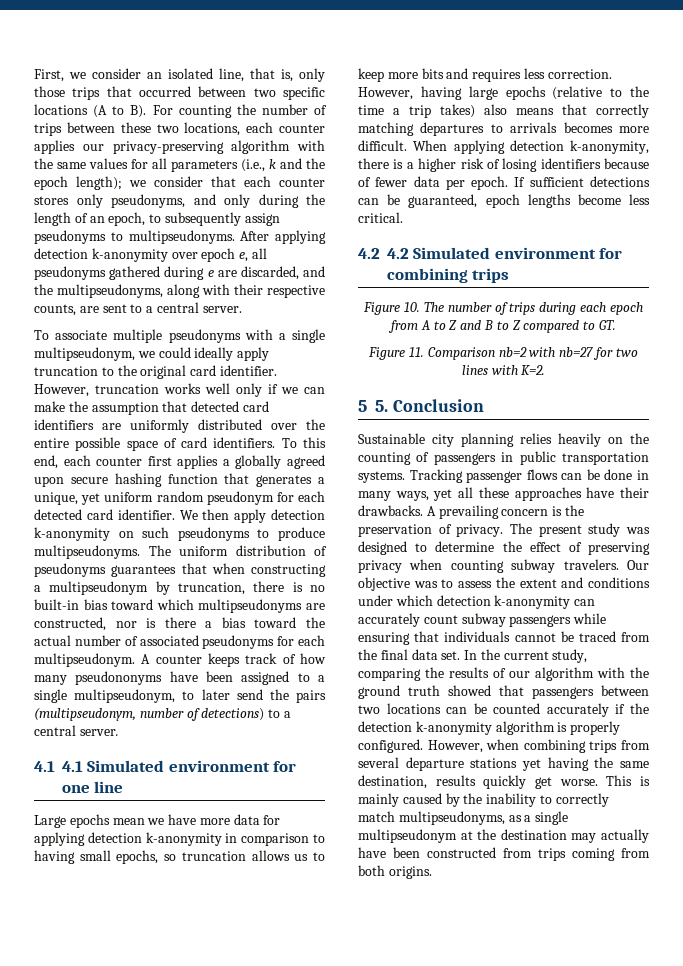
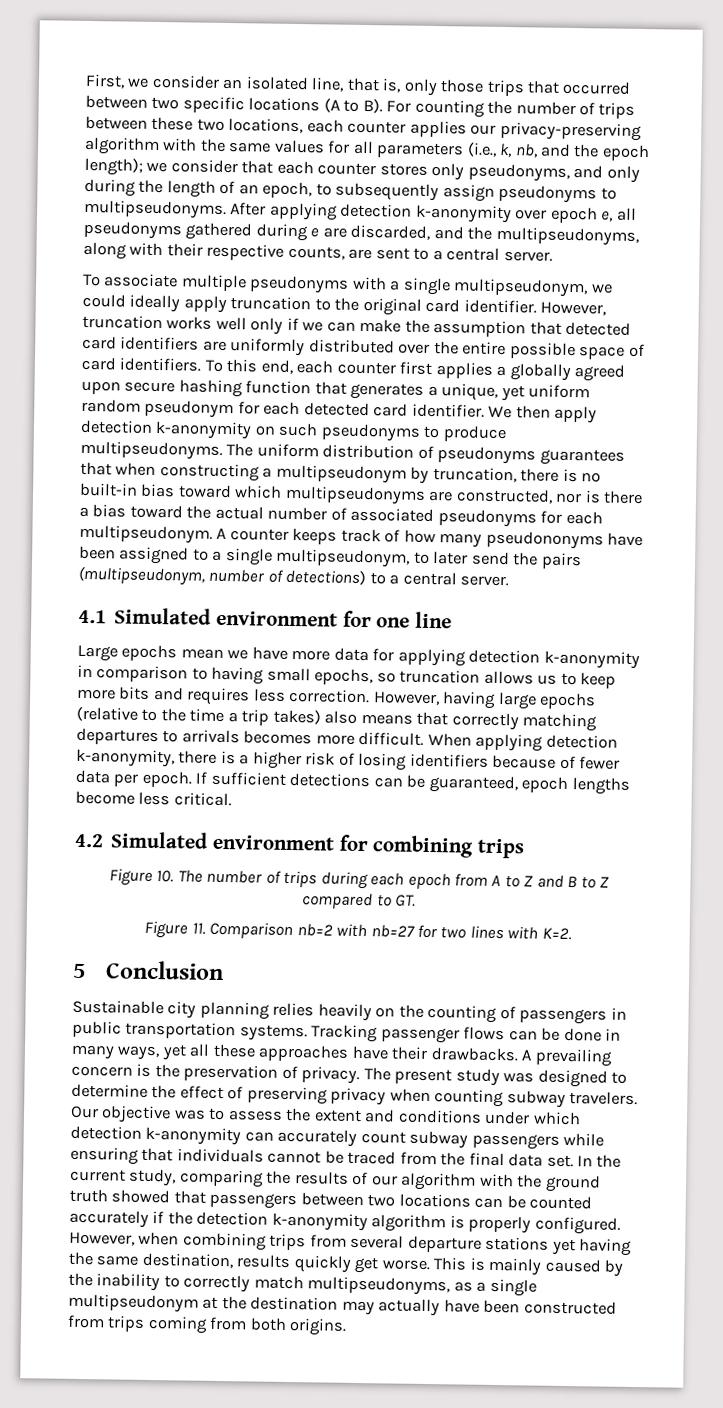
[269,159,276,169] k -> [499,142,538,158] k, nb,
[62,761,83,772] 4.1 -> (107, 616) none
[387,248,409,259] 4.2 -> (104, 840) none
[375,400,389,412] 5. -> (86, 971) none

